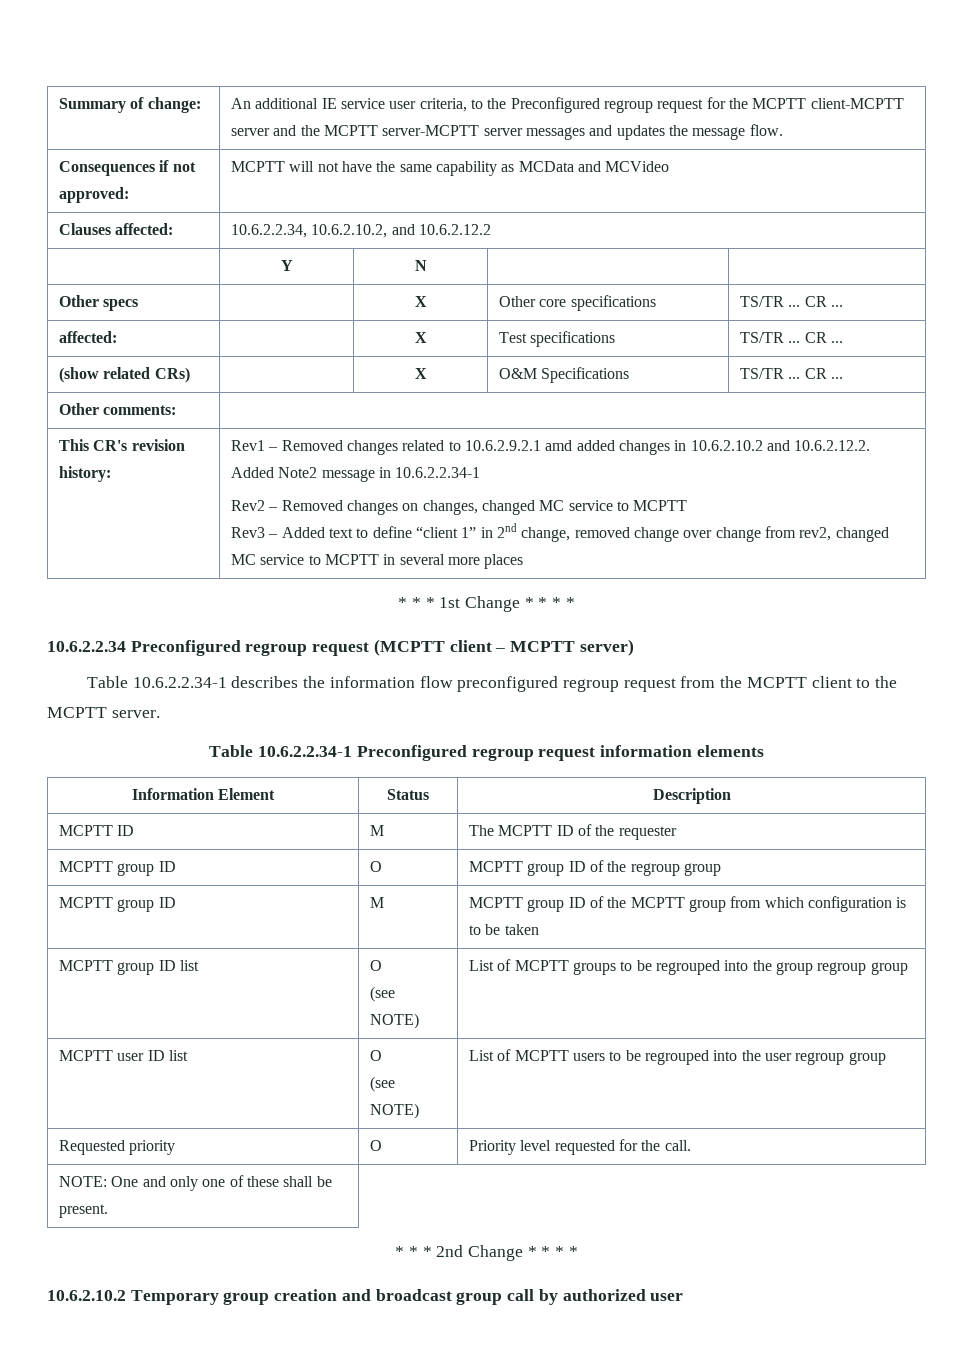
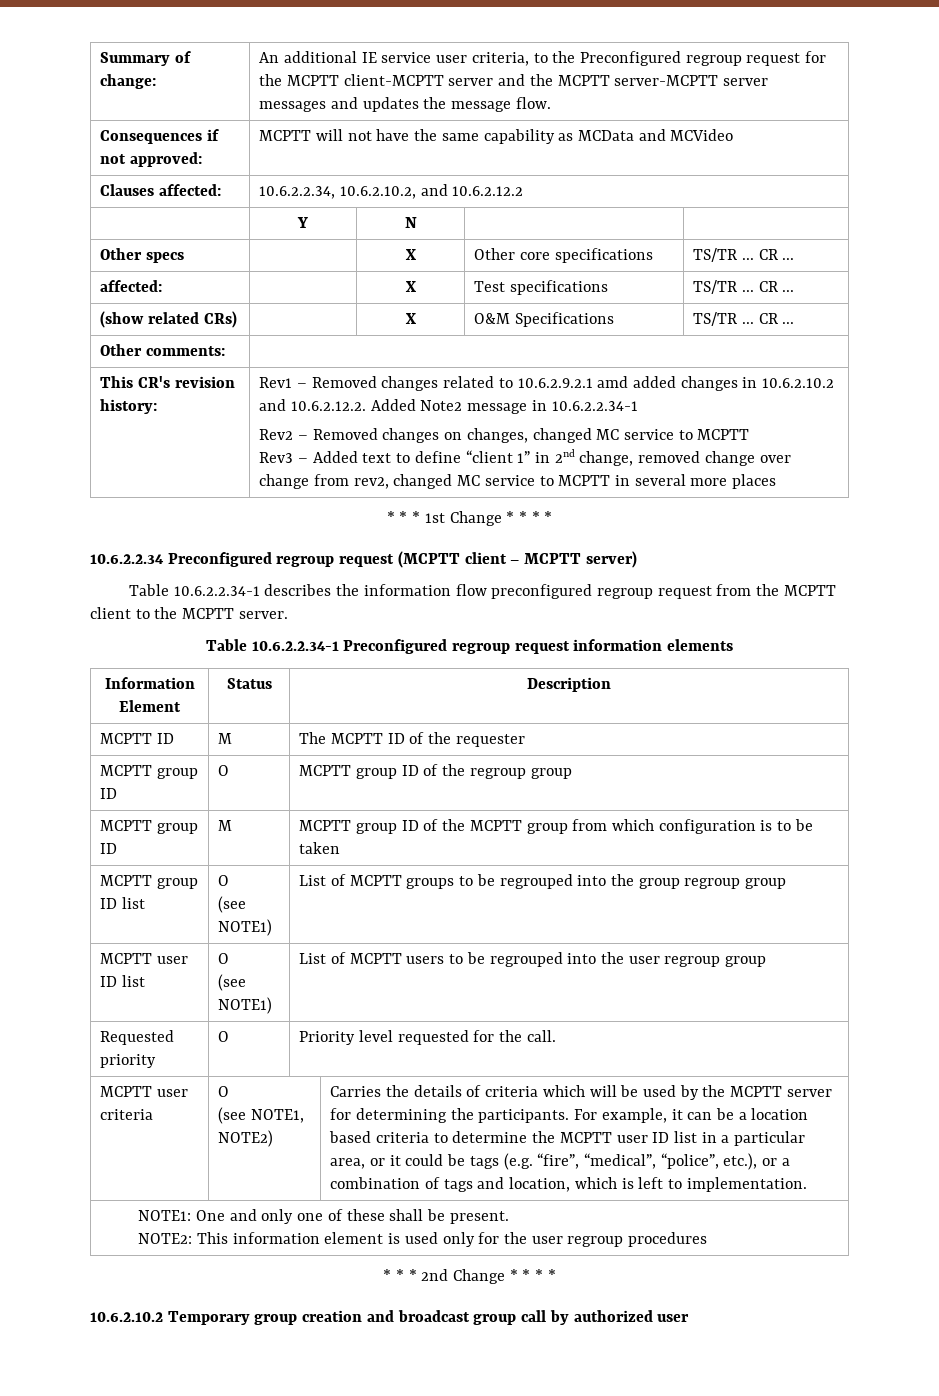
[370,1013,420,1029] NOTE) -> [218,919,273,936] NOTE1)
[370,1103,420,1119] NOTE) -> [218,997,273,1014] NOTE1)
[59,1176,108,1187] NOTE: -> [100,1086,188,1097] [100,1109,154,1120] [218,1086,230,1097] [218,1107,304,1124] [218,1130,274,1147] [330,1085,832,1100] [330,1108,809,1123] [329,1131,806,1146] [330,1153,790,1170] [330,1177,807,1192] [138,1210,192,1221] MCPTT user criteria | O // (see NOTE1, NOTE2) | Carries the details of criteria which will be used by the MCPTT server for determining the participants. For example, it can be a location based criteria to determine the MCPTT user ID list in a particular area, or it could be tags (e.g. “fire”, “medical”, “police”, etc.), or a combination of tags and location, which is left to implementation. // NOTE1:
(109, 1211) none -> [138,1232,708,1247] // NOTE2: This information element is used only for the user regroup procedures

